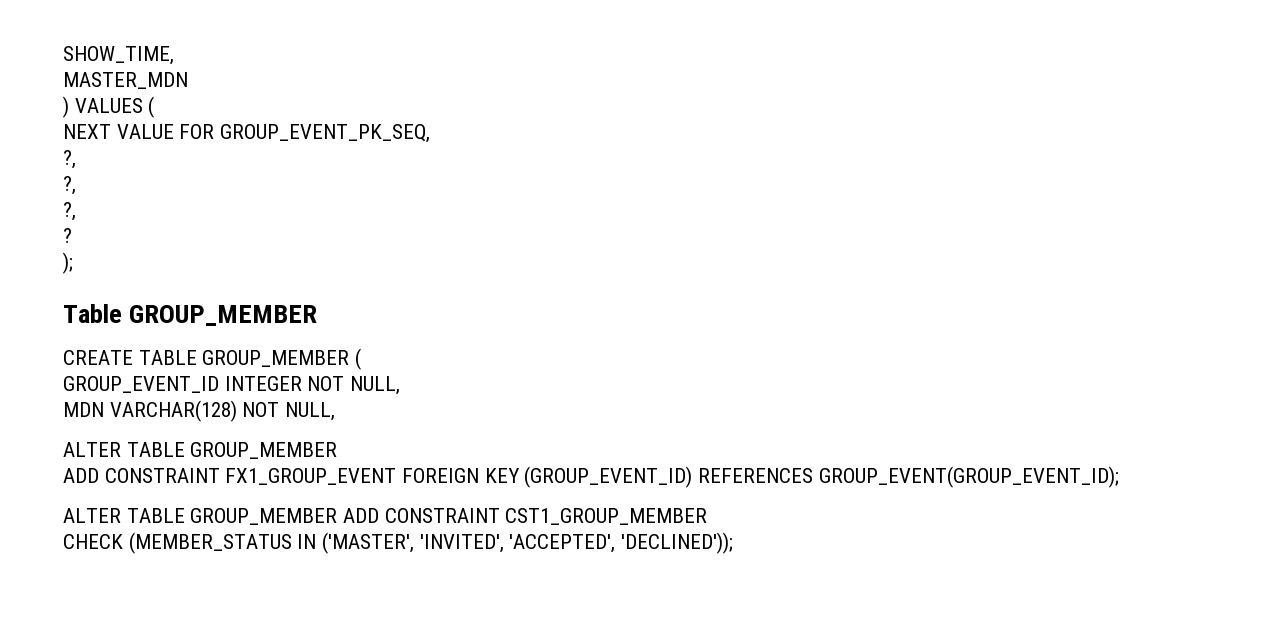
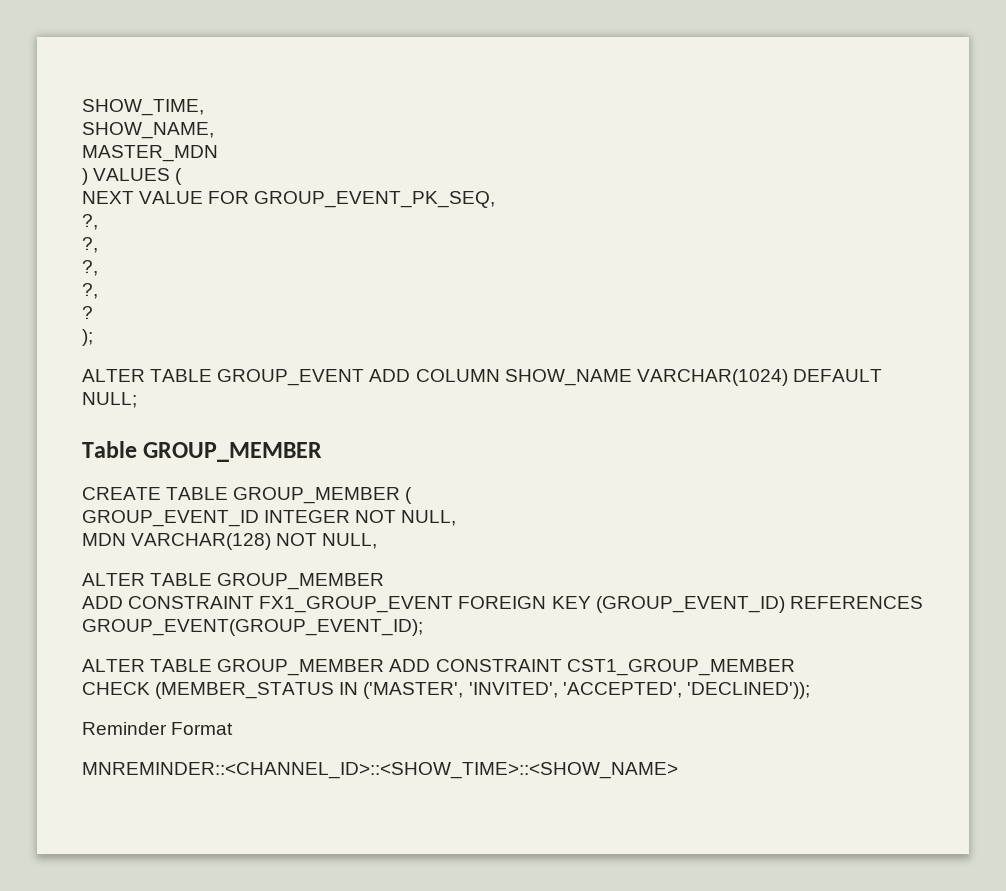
(174, 55) none -> [82,122,214,139] // SHOW_NAME,
(76, 211) none -> [82,283,98,299] // ?,
(73, 263) none -> [82,369,882,386] [82,392,137,408] // ALTER TABLE GROUP_EVENT ADD COLUMN SHOW_NAME VARCHAR(1024) DEFAULT NULL;
(734, 543) none -> [82,722,234,735] [82,762,678,779] // Reminder Format // MNREMINDER::<CHANNEL_ID>::<SHOW_TIME>::<SHOW_NAME>

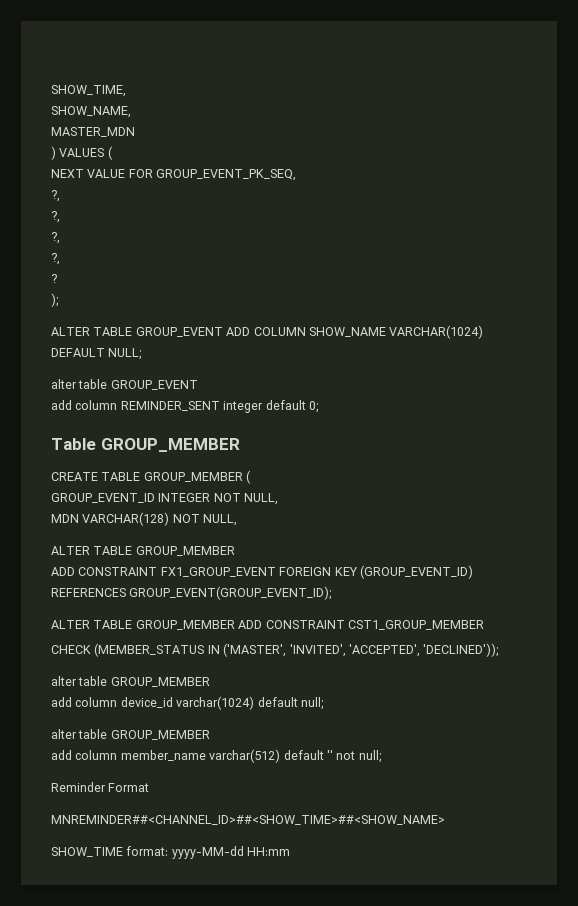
(137, 400) none -> [51,379,198,390] [51,400,318,413] // alter table GROUP_EVENT // add column REMINDER_SENT integer default 0;
[82,722,234,735] [82,762,678,779] Reminder Format // MNREMINDER::<CHANNEL_ID>::<SHOW_TIME>::<SHOW_NAME> -> [51,676,210,687] [51,696,323,710] [51,729,210,740] [51,749,381,763] [51,782,150,792] [51,815,445,825] [51,846,291,859] alter table GROUP_MEMBER // add column device_id varchar(1024) default null; // alter table GROUP_MEMBER // add column member_name varchar(512) default '' not null; // Reminder Format // MNREMINDER##<CHANNEL_ID>##<SHOW_TIME>##<SHOW_NAME> // SHOW_TIME format: yyyy-MM-dd HH:mm

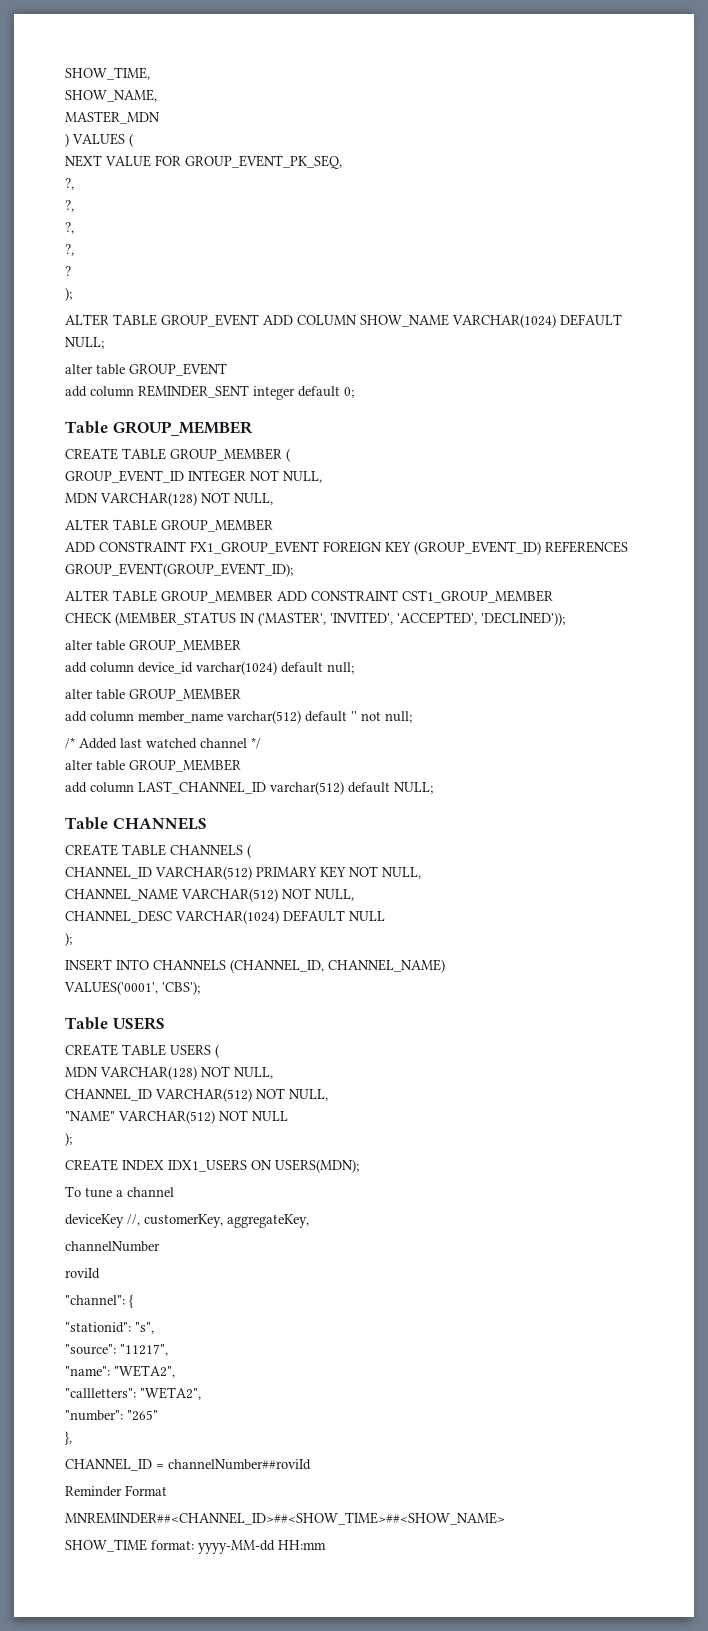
(381, 756) none -> [65,737,261,749] [65,759,241,772] [65,781,433,795] [65,817,207,830] [65,844,251,858] [65,866,421,880] [65,888,354,902] [65,910,385,924] [65,932,72,946] [65,959,445,973] [64,981,200,995] [65,1017,165,1030] [65,1044,219,1058] [65,1066,273,1080] [65,1088,328,1102] [65,1110,288,1124] [65,1132,72,1146] [65,1159,359,1173] [65,1186,174,1198] [65,1214,309,1228] [65,1241,160,1252] [65,1268,100,1279] [65,1294,133,1308] [65,1322,154,1334] [65,1344,168,1356] [65,1365,175,1378] [65,1387,201,1400] [65,1410,158,1421] [65,1431,72,1445] [65,1458,311,1471] // /* Added last watched channel */ // alter table GROUP_MEMBER // add column LAST_CHANNEL_ID varchar(512) default NULL; // Table CHANNELS // CREATE TABLE CHANNELS ( // CHANNEL_ID VARCHAR(512) PRIMARY KEY NOT NULL, // CHANNEL_NAME VARCHAR(512) NOT NULL, // CHANNEL_DESC VARCHAR(1024) DEFAULT NULL // ); // INSERT INTO CHANNELS (CHANNEL_ID, CHANNEL_NAME) // VALUES('0001', 'CBS'); // Table USERS // CREATE TABLE USERS ( // MDN VARCHAR(128) NOT NULL, // CHANNEL_ID VARCHAR(512) NOT NULL, // "NAME" VARCHAR(512) NOT NULL // ); // CREATE INDEX IDX1_USERS ON USERS(MDN); // To tune a channel // deviceKey //, customerKey, aggregateKey, // channelNumber // roviId // "channel": { // "stationid": "s", // "source": "11217", // "name": "WETA2", // "callletters": "WETA2", // "number": "265" // }, // CHANNEL_ID = channelNumber##roviId

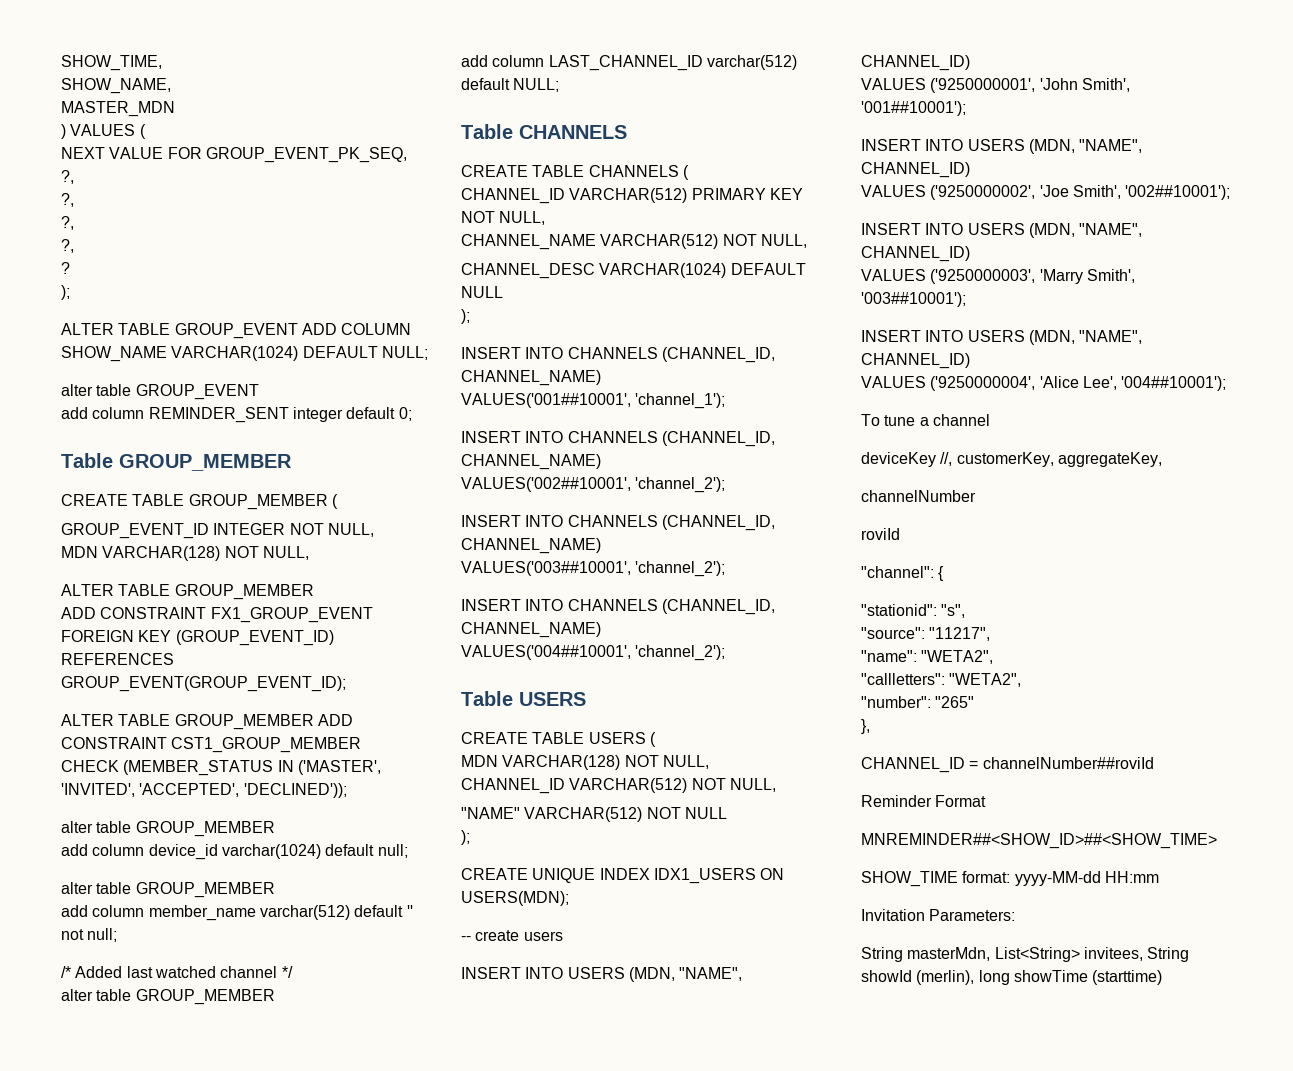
[64,981,200,995] VALUES('0001', 'CBS'); -> [461,393,726,409] [461,431,775,447] [461,454,601,470] [461,477,726,493] [461,515,775,531] [461,538,601,554] [461,561,726,577] [461,599,775,615] [461,622,601,638] [461,645,726,661] VALUES('001##10001', 'channel_1'); // INSERT INTO CHANNELS (CHANNEL_ID, CHANNEL_NAME) // VALUES('002##10001', 'channel_2'); // INSERT INTO CHANNELS (CHANNEL_ID, CHANNEL_NAME) // VALUES('003##10001', 'channel_2'); // INSERT INTO CHANNELS (CHANNEL_ID, CHANNEL_NAME) // VALUES('004##10001', 'channel_2');
(118, 1165) none -> [532,868,596,883] UNIQUE
(359, 1166) none -> [461,930,563,941] [461,967,743,982] [861,55,970,71] [861,78,1130,93] [861,101,966,116] [861,139,1143,154] [861,162,970,178] [861,185,1231,200] [861,223,1143,238] [861,246,970,262] [861,269,1135,284] [861,292,966,307] [861,330,1143,345] [861,353,970,369] [861,376,1227,391] // -- create users // INSERT INTO USERS (MDN, "NAME", CHANNEL_ID) // VALUES ('9250000001', 'John Smith', '001##10001'); // INSERT INTO USERS (MDN, "NAME", CHANNEL_ID) // VALUES ('9250000002', 'Joe Smith', '002##10001'); // INSERT INTO USERS (MDN, "NAME", CHANNEL_ID) // VALUES ('9250000003', 'Marry Smith', '003##10001'); // INSERT INTO USERS (MDN, "NAME", CHANNEL_ID) // VALUES ('9250000004', 'Alice Lee', '004##10001');
[65,1512,505,1525] MNREMINDER##<CHANNEL_ID>##<SHOW_TIME>##<SHOW_NAME> -> [861,833,1217,849] MNREMINDER##<SHOW_ID>##<SHOW_TIME>
(326, 1545) none -> [861,909,1016,921] [861,947,1190,962] [861,970,1163,985] // Invitation Parameters: // String masterMdn, List<String> invitees, String showId (merlin), long showTime (starttime)

